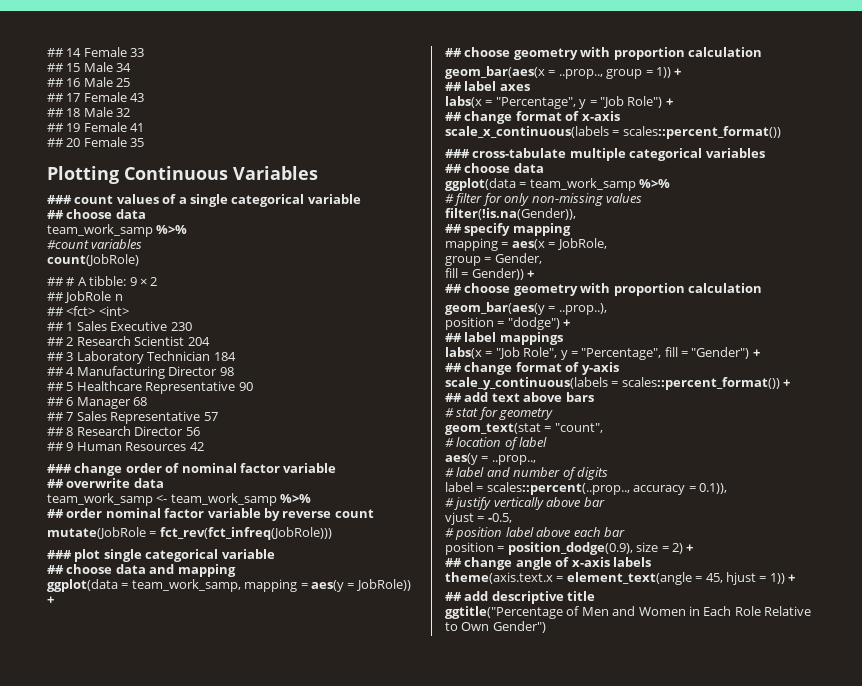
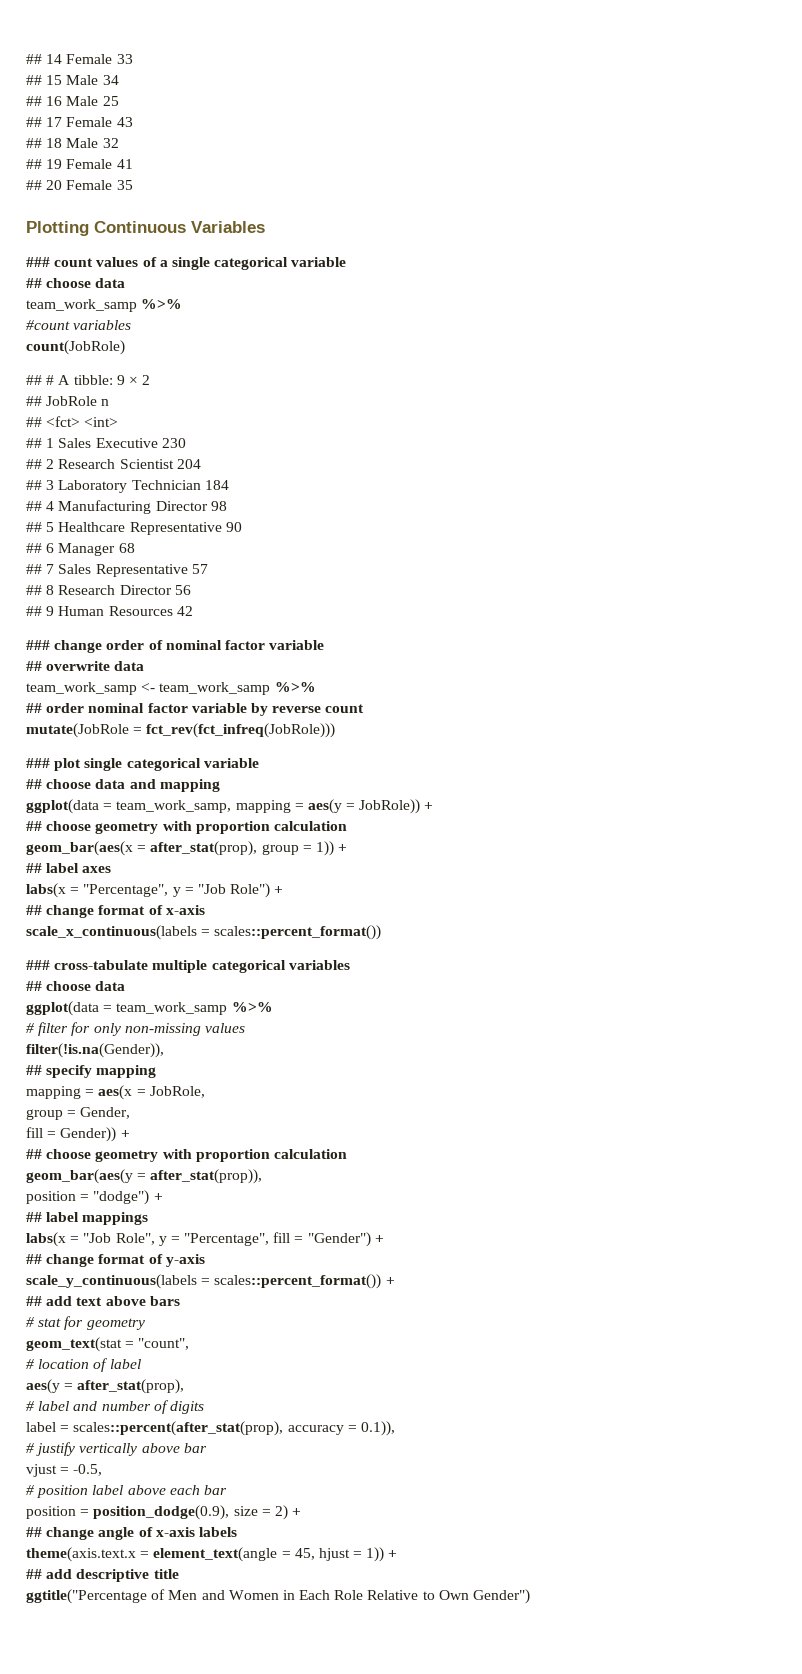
[558,69,603,79] ..prop.., -> [150,841,258,856] after_stat(prop),
[558,303,607,315] ..prop..), -> [150,1169,263,1184] after_stat(prop)),
[491,455,536,465] ..prop.., -> [77,1379,185,1394] after_stat(prop),
[486,482,630,495] scales::percent(..prop.., -> [73,1421,284,1436] scales::percent(after_stat(prop),

